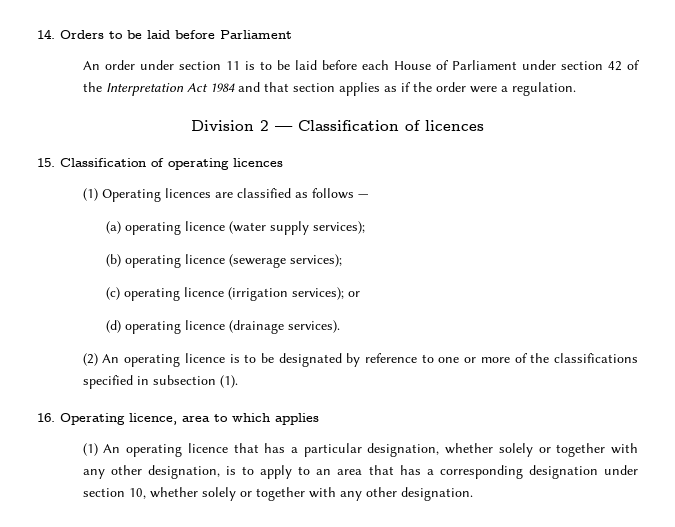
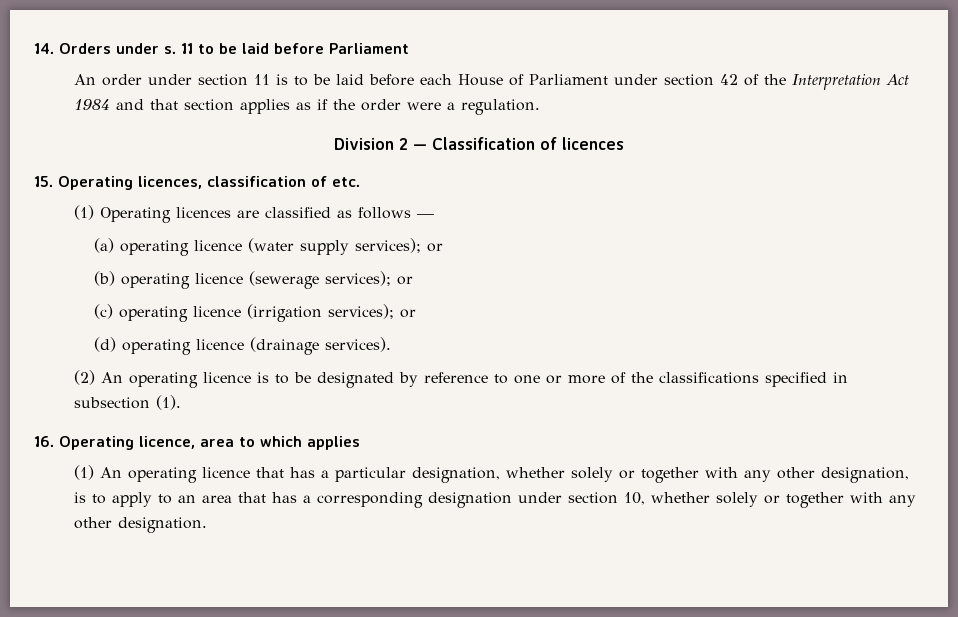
(104, 34) none -> [116,43,193,54] under s. 11
[60,158,283,170] Classification of operating licences -> [58,176,360,190] Operating licences, classification of etc.
(365, 227) none -> [427,243,444,252] or
(342, 260) none -> [397,276,414,285] or

